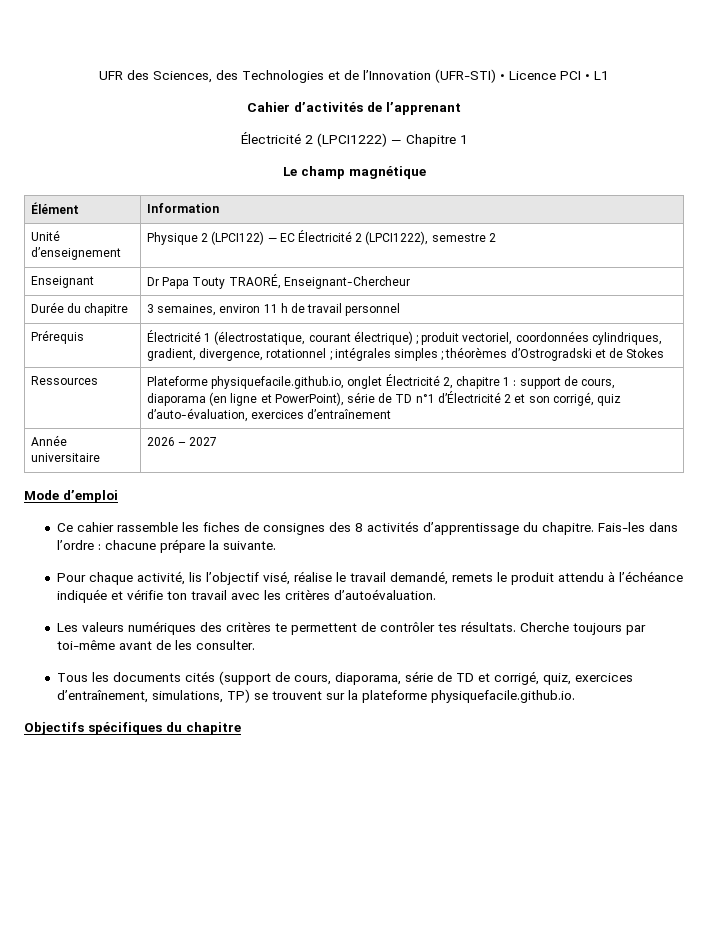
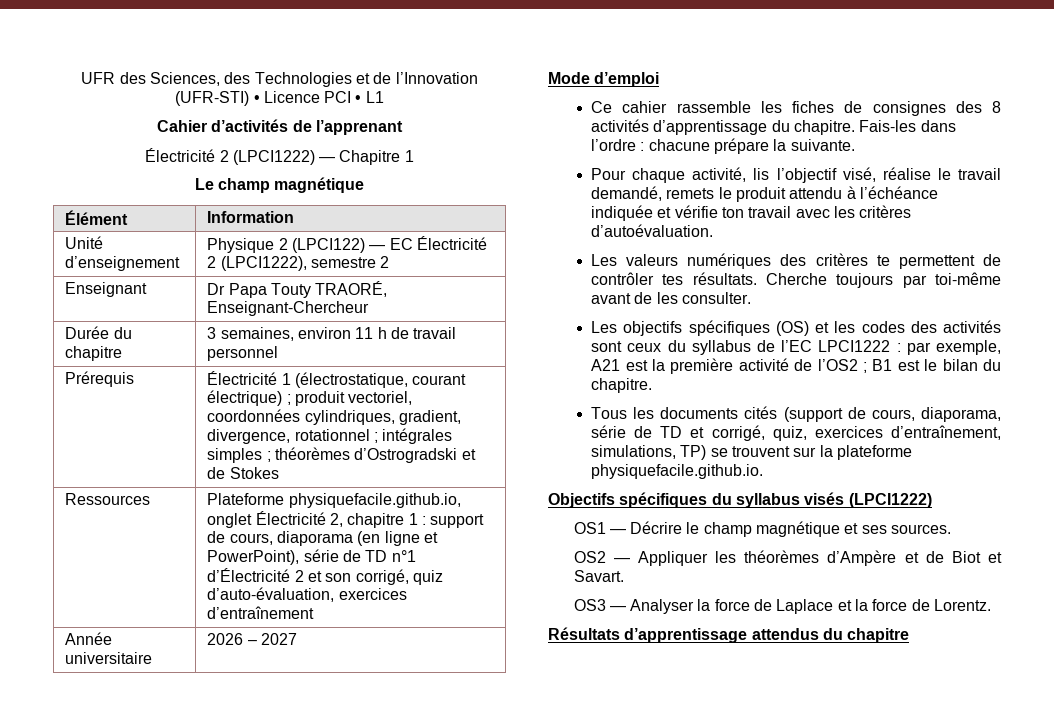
(256, 645) none -> [591,320,1001,336] [591,340,1001,355] [591,358,1001,374] [591,378,653,393] // Les objectifs spécifiques (OS) et les codes des activités sont ceux du syllabus de l’EC LPCI1222 : par exemple, A21 est la première activité de l’OS2 ; B1 est le bilan du chapitre.
(182, 727) none -> [735,492,932,508] [573,521,952,537] [573,550,1002,566] [573,570,624,582] [573,599,992,614] [548,627,843,643] syllabus visés (LPCI1222) // OS1 — Décrire le champ magnétique et ses sources. // OS2 — Appliquer les théorèmes d’Ampère et de Biot et Savart. // OS3 — Analyser la force de Laplace et la force de Lorentz. // Résultats d’apprentissage attendus du

